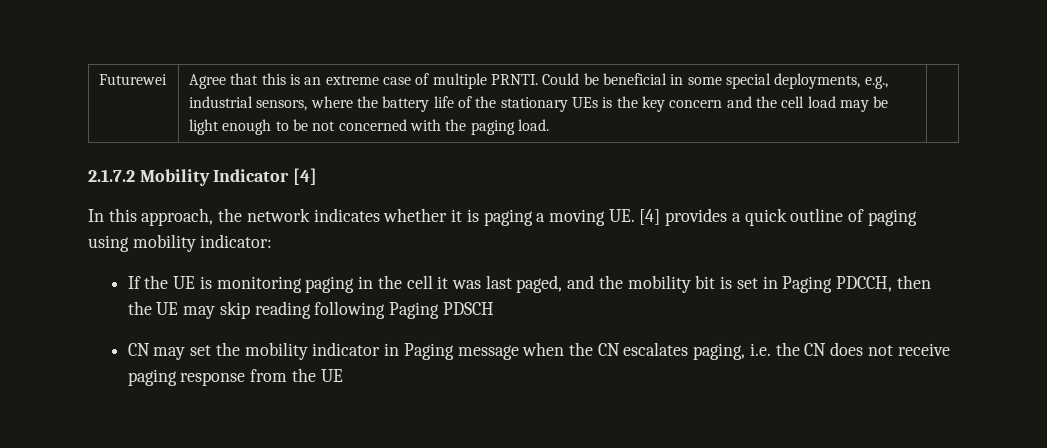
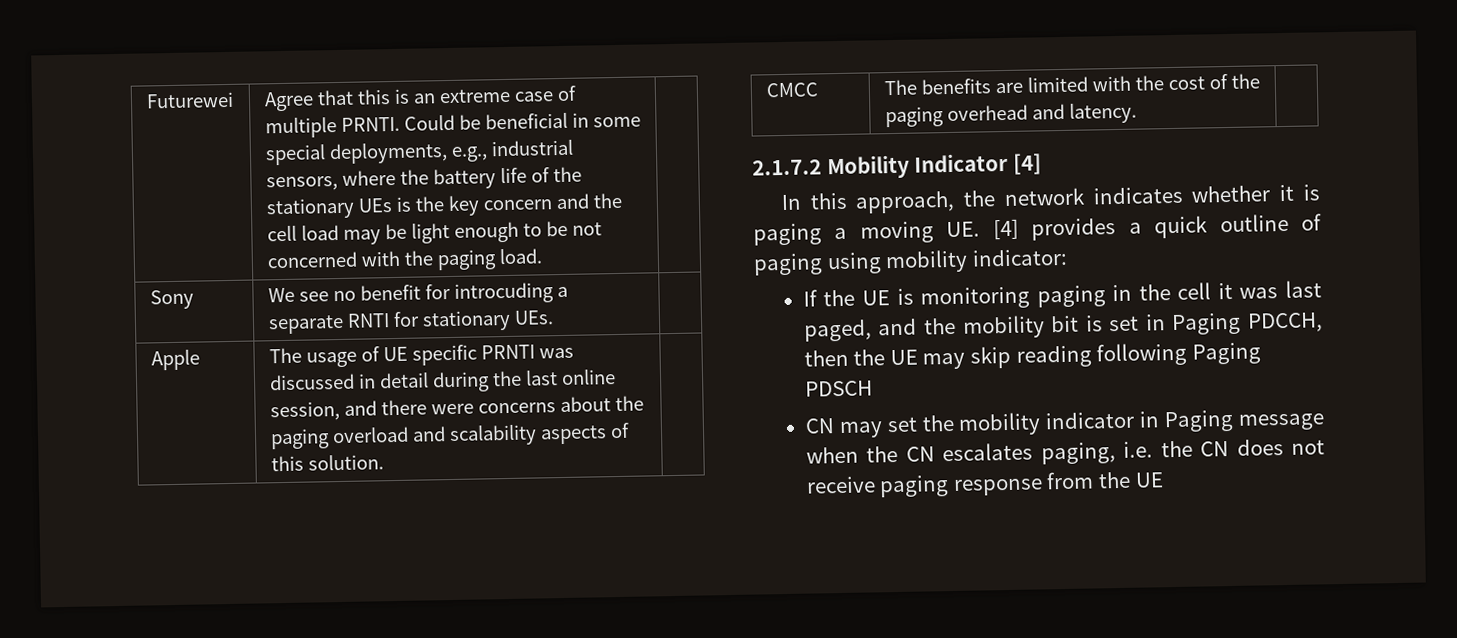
(550, 125) none -> [149,289,194,310] [267,282,568,304] [267,309,554,335] [150,349,200,371] [268,344,574,368] [268,369,616,393] [269,395,644,422] [269,422,630,450] [270,454,384,472] [765,82,819,98] [883,73,1260,96] [884,102,1137,128] // Sony | We see no benefit for introcuding a separate RNTI for stationary UEs. | // Apple | The usage of UE specific PRNTI was discussed in detail during the last online session, and there were concerns about the paging overload and scalability aspects of this solution. | // CMCC | The benefits are limited with the cost of the paging overhead and latency. |

